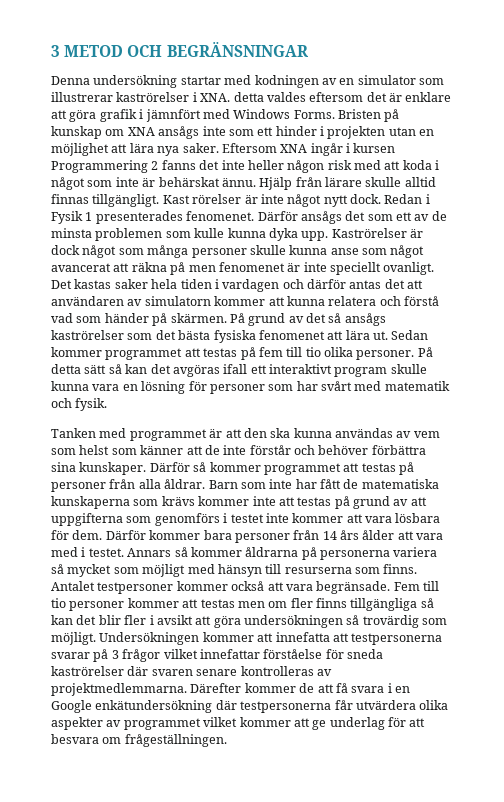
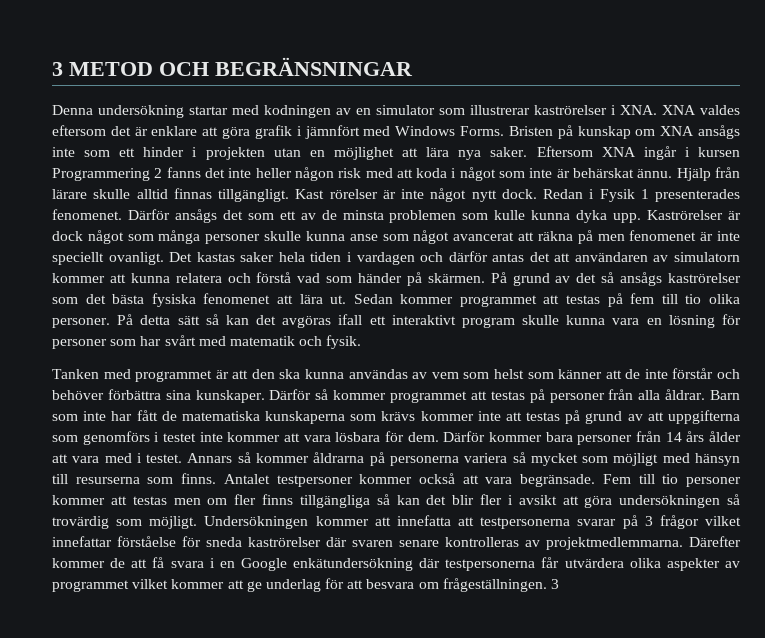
[233,92,264,102] detta -> [662,105,696,115] XNA
(227, 740) none -> [551,579,560,589] 3

